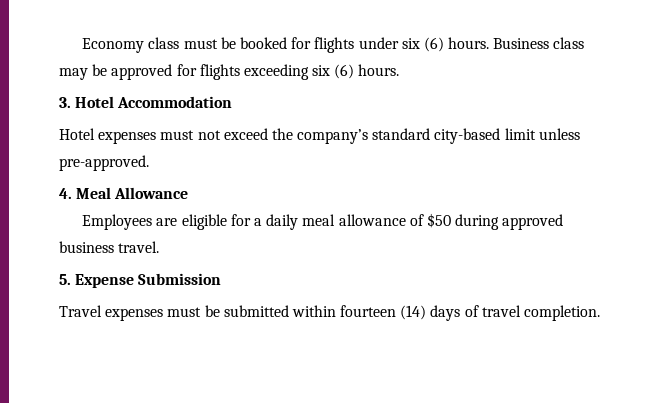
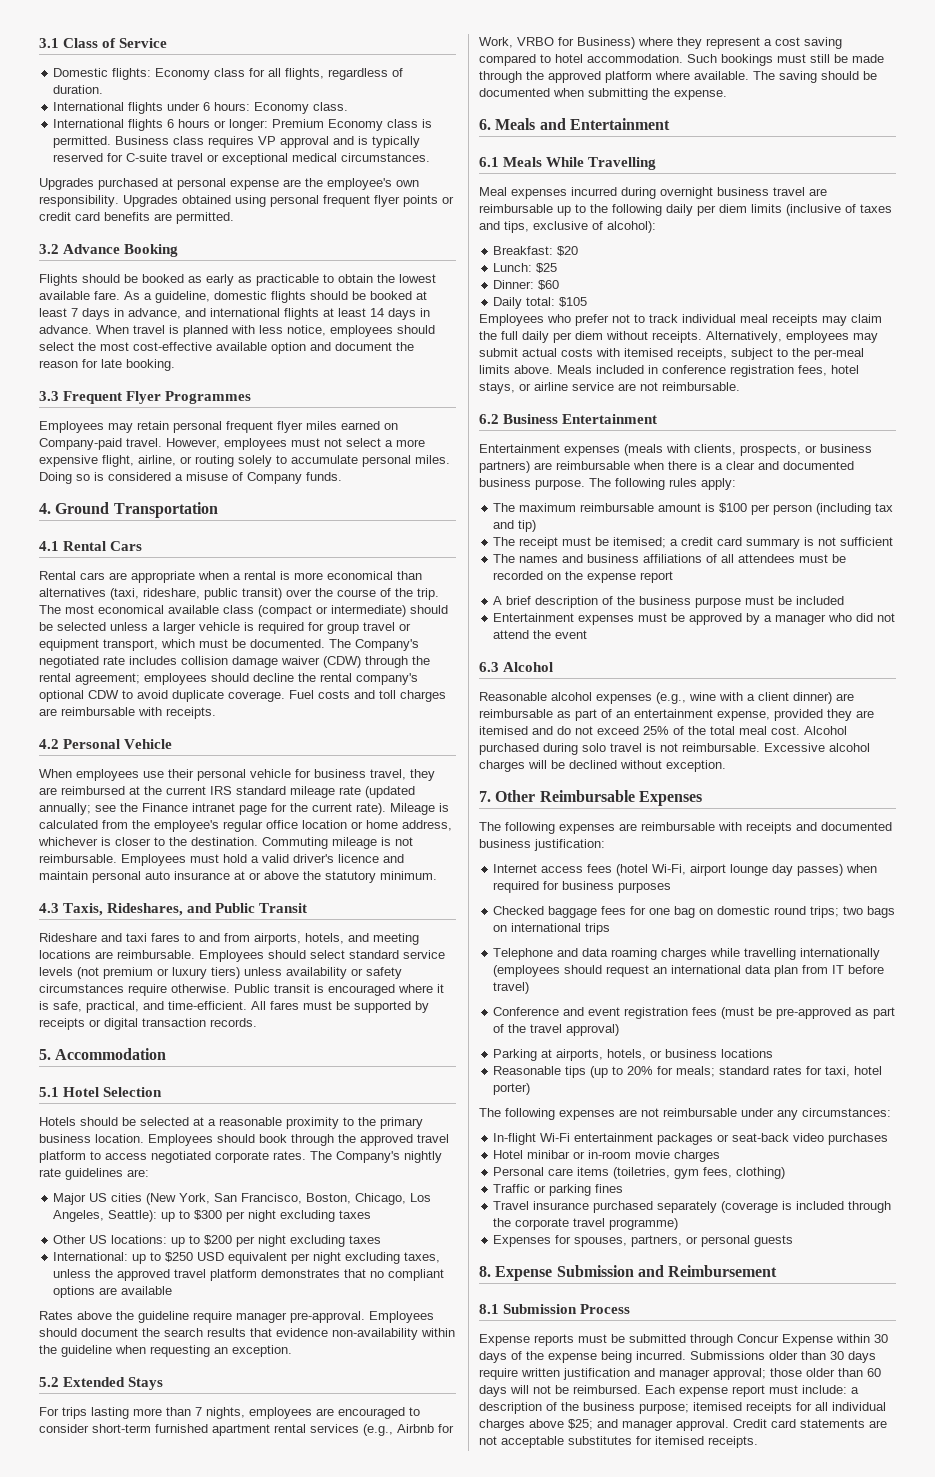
[82,37,585,53] [59,64,400,80] [59,96,233,108] [59,128,580,144] [59,155,149,171] [59,187,189,199] [82,213,564,230] [59,241,160,253] [59,273,222,288] [59,305,601,321] Economy class must be booked for flights under six (6) hours. Business class may be approved for flights exceeding six (6) hours. // 3. Hotel Accommodation // Hotel expenses must not exceed the company’s standard city-based limit unless pre-approved. // 4. Meal Allowance // Employees are eligible for a daily meal allowance of $50 during approved business travel. // 5. Expense Submission // Travel expenses must be submitted within fourteen (14) days of travel completion. -> [39,38,168,48] [53,68,404,80] [53,85,104,94] [53,102,349,114] [53,119,433,131] [53,136,421,148] [53,153,431,165] [39,178,419,190] [39,195,454,207] [39,212,234,224] [39,244,179,257] [39,274,436,286] [39,291,427,303] [39,308,430,320] [39,325,435,337] [39,342,414,354] [39,359,175,371] [39,391,252,404] [39,421,398,433] [39,438,425,450] [39,455,450,467] [39,472,342,484] [39,502,218,518] [39,541,143,551] [39,571,422,583] [39,588,439,600] [39,605,448,617] [39,622,411,634] [39,639,419,651] [39,656,430,668] [39,673,418,685] [39,690,446,702] [39,707,216,719] [39,739,173,749] [39,769,435,781] [39,786,415,798] [39,803,449,815] [39,820,452,832] [38,837,413,849] [39,854,404,866] [39,871,437,883] [39,903,308,916] [39,933,419,945] [39,950,445,962] [39,967,402,979] [39,984,444,996] [39,1001,429,1013] [39,1018,257,1030] [39,1048,167,1060] [39,1087,163,1097] [39,1117,423,1129] [39,1134,449,1146] [39,1151,442,1163] [39,1168,149,1180] [53,1193,432,1205] [53,1210,372,1222] [53,1235,382,1247] [53,1252,441,1264] [53,1269,445,1281] [53,1286,173,1298] [39,1311,434,1323] [39,1328,455,1340] [39,1345,292,1357] [39,1377,164,1390] [39,1407,420,1419] [39,1424,454,1436] [479,37,842,49] [479,54,884,66] [479,71,877,83] [479,88,727,100] [479,118,670,130] [479,157,657,170] [479,187,827,199] [479,204,892,216] [479,221,656,233] [493,246,579,256] [493,263,558,273] [493,280,560,290] [493,297,588,309] [479,314,882,326] [479,331,878,343] [479,348,864,360] [479,365,859,377] [479,382,740,394] [479,414,658,424] [479,444,872,456] [479,461,854,473] [479,478,736,490] [493,503,894,515] [493,520,537,532] [493,537,894,549] [493,554,847,563] [493,571,674,583] [493,596,845,608] [493,613,896,625] [493,630,588,639] [479,662,554,672] [479,692,854,704] [479,709,874,721] [479,726,847,735] [479,743,870,755] [479,760,726,772] [479,790,702,806] [479,822,892,834] [479,839,605,851] [493,864,878,876] [493,881,672,893] [493,906,896,918] [493,923,611,935] [493,948,881,960] [493,965,885,977] [493,982,530,994] [493,1007,896,1019] [493,1024,620,1036] [493,1049,774,1061] [493,1066,883,1078] [493,1083,531,1095] [479,1108,891,1120] [493,1133,889,1145] [493,1150,721,1162] [493,1167,786,1179] [493,1184,624,1196] [493,1201,892,1213] [493,1218,679,1230] [493,1235,794,1247] [479,1265,778,1281] [479,1304,631,1314] [479,1334,888,1346] [479,1351,876,1363] [479,1368,881,1380] [479,1385,859,1397] [479,1402,886,1414] [479,1419,887,1431] [479,1436,758,1448] 3.1 Class of Service // Domestic flights: Economy class for all flights, regardless of duration. // International flights under 6 hours: Economy class. // International flights 6 hours or longer: Premium Economy class is permitted. Business class requires VP approval and is typically reserved for C-suite travel or exceptional medical circumstances. // Upgrades purchased at personal expense are the employee's own responsibility. Upgrades obtained using personal frequent flyer points or credit card benefits are permitted. // 3.2 Advance Booking // Flights should be booked as early as practicable to obtain the lowest available fare. As a guideline, domestic flights should be booked at least 7 days in advance, and international flights at least 14 days in advance. When travel is planned with less notice, employees should select the most cost-effective available option and document the reason for late booking. // 3.3 Frequent Flyer Programmes // Employees may retain personal frequent flyer miles earned on Company-paid travel. However, employees must not select a more expensive flight, airline, or routing solely to accumulate personal miles. Doing so is considered a misuse of Company funds. // 4. Ground Transportation // 4.1 Rental Cars // Rental cars are appropriate when a rental is more economical than alternatives (taxi, rideshare, public transit) over the course of the trip. The most economical available class (compact or intermediate) should be selected unless a larger vehicle is required for group travel or equipment transport, which must be documented. The Company's negotiated rate includes collision damage waiver (CDW) through the rental agreement; employees should decline the rental company's optional CDW to avoid duplicate coverage. Fuel costs and toll charges are reimbursable with receipts. // 4.2 Personal Vehicle // When employees use their personal vehicle for business travel, they are reimbursed at the current IRS standard mileage rate (updated annually; see the Finance intranet page for the current rate). Mileage is calculated from the employee's regular office location or home address, whichever is closer to the destination. Commuting mileage is not reimbursable. Employees must hold a valid driver's licence and maintain personal auto insurance at or above the statutory minimum. // 4.3 Taxis, Rideshares, and Public Transit // Rideshare and taxi fares to and from airports, hotels, and meeting locations are reimbursable. Employees should select standard service levels (not premium or luxury tiers) unless availability or safety circumstances require otherwise. Public transit is encouraged where it is safe, practical, and time-efficient. All fares must be supported by receipts or digital transaction records. // 5. Accommodation // 5.1 Hotel Selection // Hotels should be selected at a reasonable proximity to the primary business location. Employees should book through the approved travel platform to access negotiated corporate rates. The Company's nightly rate guidelines are: // Major US cities (New York, San Francisco, Boston, Chicago, Los Angeles, Seattle): up to $300 per night excluding taxes // Other US locations: up to $200 per night excluding taxes // International: up to $250 USD equivalent per night excluding taxes, unless the approved travel platform demonstrates that no compliant options are available // Rates above the guideline require manager pre-approval. Employees should document the search results that evidence non-availability within the guideline when requesting an exception. // 5.2 Extended Stays // For trips lasting more than 7 nights, employees are encouraged to consider short-term furnished apartment rental services (e.g., Airbnb for Work, VRBO for Business) where they represent a cost saving compared to hotel accommodation. Such bookings must still be made through the approved platform where available. The saving should be documented when submitting the expense. // 6. Meals and Entertainment // 6.1 Meals While Travelling // Meal expenses incurred during overnight business travel are reimbursable up to the following daily per diem limits (inclusive of taxes and tips, exclusive of alcohol): // Breakfast: $20 // Lunch: $25 // Dinner: $60 // Daily total: $105 // Employees who prefer not to track individual meal receipts may claim the full daily per diem without receipts. Alternatively, employees may submit actual costs with itemised receipts, subject to the per-meal limits above. Meals included in conference registration fees, hotel stays, or airline service are not reimbursable. // 6.2 Business Entertainment // Entertainment expenses (meals with clients, prospects, or business partners) are reimbursable when there is a clear and documented business purpose. The following rules apply: // The maximum reimbursable amount is $100 per person (including tax and tip) // The receipt must be itemised; a credit card summary is not sufficient // The names and business affiliations of all attendees must be recorded on the expense report // A brief description of the business purpose must be included // Entertainment expenses must be approved by a manager who did not attend the event // 6.3 Alcohol // Reasonable alcohol expenses (e.g., wine with a client dinner) are reimbursable as part of an entertainment expense, provided they are itemised and do not exceed 25% of the total meal cost. Alcohol purchased during solo travel is not reimbursable. Excessive alcohol charges will be declined without exception. // 7. Other Reimbursable Expenses // The following expenses are reimbursable with receipts and documented business justification: // Internet access fees (hotel Wi-Fi, airport lounge day passes) when required for business purposes // Checked baggage fees for one bag on domestic round trips; two bags on international trips // Telephone and data roaming charges while travelling internationally (employees should request an international data plan from IT before travel) // Conference and event registration fees (must be pre-approved as part of the travel approval) // Parking at airports, hotels, or business locations // Reasonable tips (up to 20% for meals; standard rates for taxi, hotel porter) // The following expenses are not reimbursable under any circumstances: // In-flight Wi-Fi entertainment packages or seat-back video purchases // Hotel minibar or in-room movie charges // Personal care items (toiletries, gym fees, clothing) // Traffic or parking fines // Travel insurance purchased separately (coverage is included through the corporate travel programme) // Expenses for spouses, partners, or personal guests // 8. Expense Submission and Reimbursement // 8.1 Submission Process // Expense reports must be submitted through Concur Expense within 30 days of the expense being incurred. Submissions older than 30 days require written justification and manager approval; those older than 60 days will not be reimbursed. Each expense report must include: a description of the business purpose; itemised receipts for all individual charges above $25; and manager approval. Credit card statements are not acceptable substitutes for itemised receipts.

